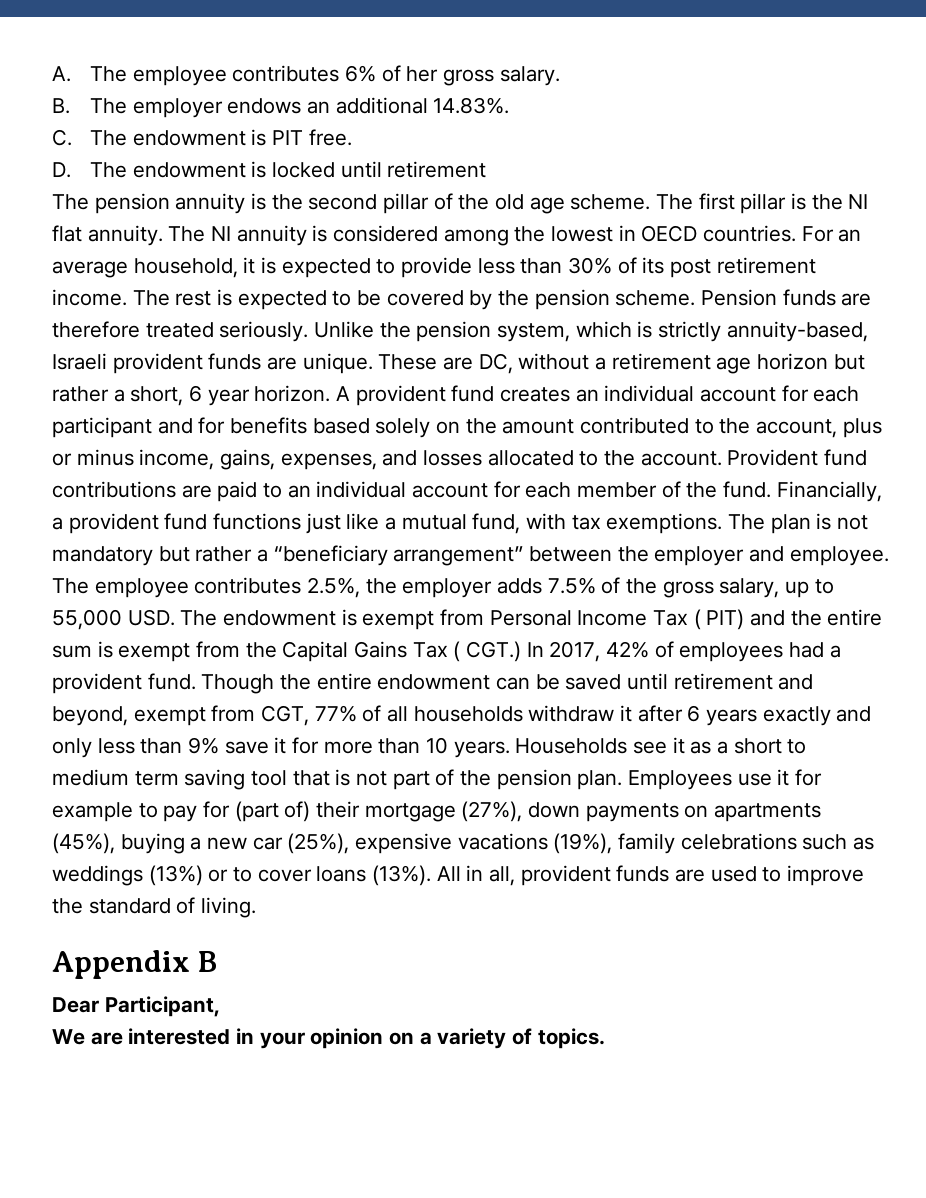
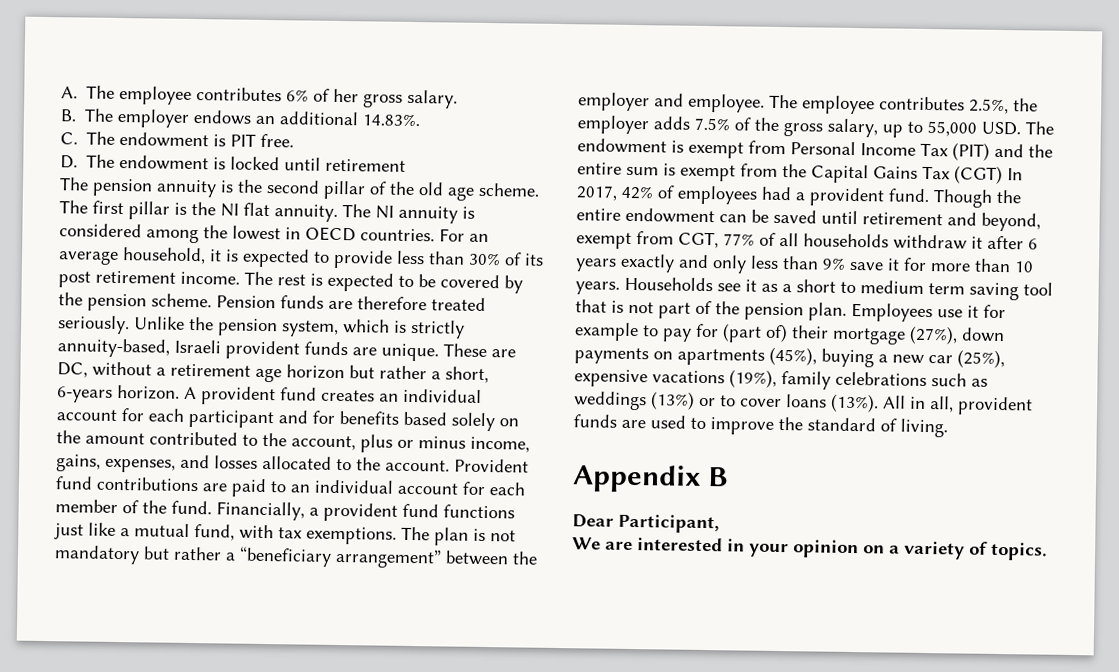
[189,385,250,406] 6 year -> [57,386,113,403] 6-years
[693,609,745,630] ( PIT) -> [952,142,990,161] (PIT)
[453,641,522,662] ( CGT.) -> [954,165,1003,185] (CGT)

